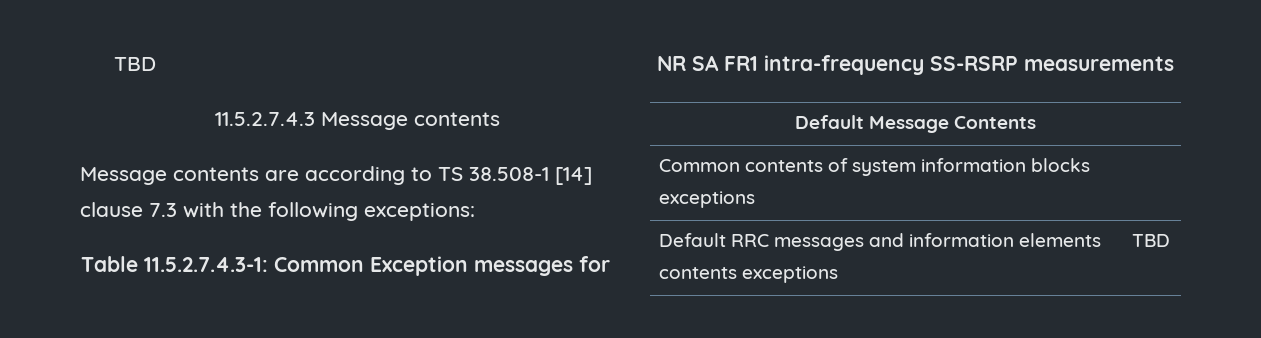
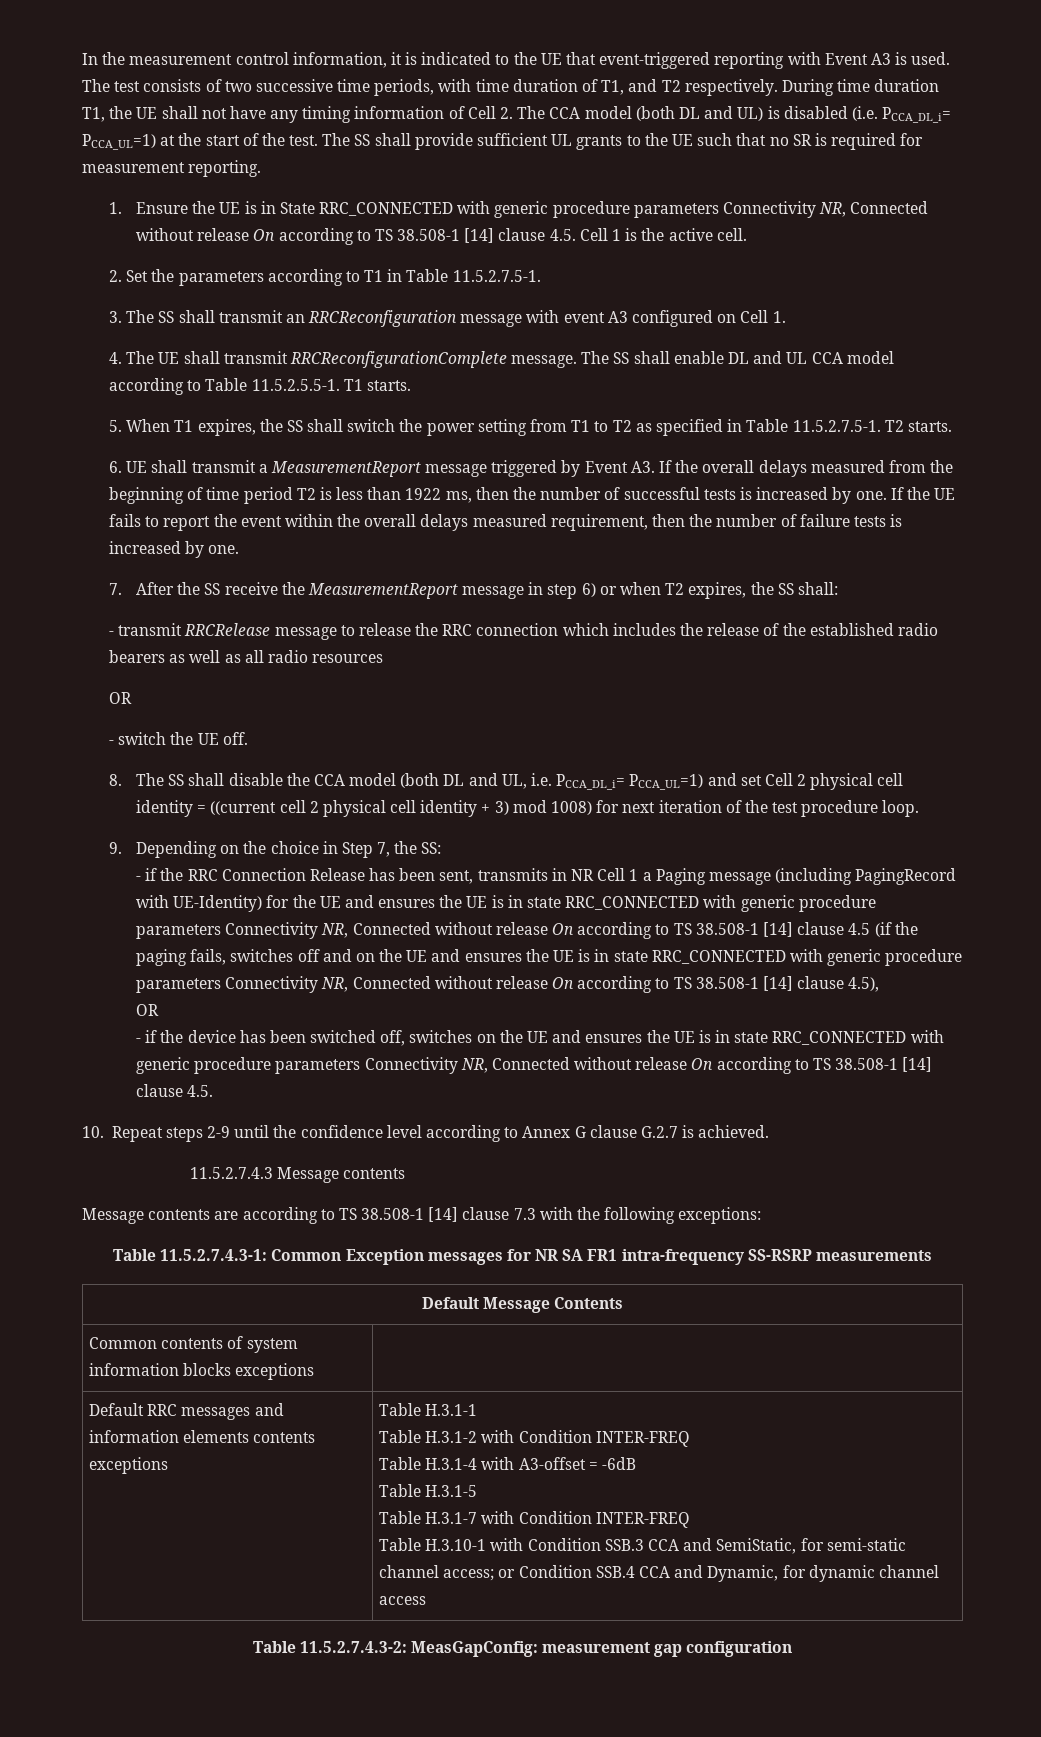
[113,57,156,71] TBD -> [82,52,951,69] [82,79,940,96] [82,106,952,123] [82,133,924,150] [82,160,262,177] [108,201,929,218] [135,228,747,245] [108,269,541,286] [108,310,786,327] [108,351,894,368] [108,378,411,395] [108,419,952,436] [108,460,954,477] [108,487,956,504] [108,514,903,531] [108,541,240,558] [108,582,838,599] [108,623,938,640] [108,650,384,663] [108,692,132,704] [108,732,248,745] [108,773,904,790] [135,800,920,817] [108,841,442,858] [135,868,957,885] [135,895,876,912] [135,922,918,939] [135,949,963,966] [135,976,880,993] [135,1004,159,1016] [135,1030,944,1046] [135,1057,933,1074] [135,1084,214,1097] [82,1125,770,1142] In the measurement control information, it is indicated to the UE that event-triggered reporting with Event A3 is used. The test consists of two successive time periods, with time duration of T1, and T2 respectively. During time duration T1, the UE shall not have any timing information of Cell 2. The CCA model (both DL and UL) is disabled (i.e. PCCA_DL_i= PCCA_UL=1) at the start of the test. The SS shall provide sufficient UL grants to the UE such that no SR is required for measurement reporting. // 1. Ensure the UE is in State RRC_CONNECTED with generic procedure parameters Connectivity NR, Connected without release On according to TS 38.508-1 [14] clause 4.5. Cell 1 is the active cell. // 2. Set the parameters according to T1 in Table 11.5.2.7.5-1. // 3. The SS shall transmit an RRCReconfiguration message with event A3 configured on Cell 1. // 4. The UE shall transmit RRCReconfigurationComplete message. The SS shall enable DL and UL CCA model according to Table 11.5.2.5.5-1. T1 starts. // 5. When T1 expires, the SS shall switch the power setting from T1 to T2 as specified in Table 11.5.2.7.5-1. T2 starts. // 6. UE shall transmit a MeasurementReport message triggered by Event A3. If the overall delays measured from the beginning of time period T2 is less than 1922 ms, then the number of successful tests is increased by one. If the UE fails to report the event within the overall delays measured requirement, then the number of failure tests is increased by one. // 7. After the SS receive the MeasurementReport message in step 6) or when T2 expires, the SS shall: // - transmit RRCRelease message to release the RRC connection which includes the release of the established radio bearers as well as all radio resources // OR // - switch the UE off. // 8. The SS shall disable the CCA model (both DL and UL, i.e. PCCA_DL_i= PCCA_UL=1) and set Cell 2 physical cell identity = ((current cell 2 physical cell identity + 3) mod 1008) for next iteration of the test procedure loop. // 9. Depending on the choice in Step 7, the SS: // - if the RRC Connection Release has been sent, transmits in NR Cell 1 a Paging message (including PagingRecord with UE-Identity) for the UE and ensures the UE is in state RRC_CONNECTED with generic procedure parameters Connectivity NR, Connected without release On according to TS 38.508-1 [14] clause 4.5 (if the paging fails, switches off and on the UE and ensures the UE is in state RRC_CONNECTED with generic procedure parameters Connectivity NR, Connected without release On according to TS 38.508-1 [14] clause 4.5), // OR // - if the device has been switched off, switches on the UE and ensures the UE is in state RRC_CONNECTED with generic procedure parameters Connectivity NR, Connected without release On according to TS 38.508-1 [14] clause 4.5. // 10. Repeat steps 2-9 until the confidence level according to Annex G clause G.2.7 is achieved.
[1131,234,1170,247] TBD -> [379,1403,478,1416] [379,1430,690,1447] [379,1457,637,1470] [379,1484,478,1497] [379,1511,690,1528] [379,1538,906,1554] [379,1565,939,1582] [379,1596,427,1605] [252,1641,793,1657] Table H.3.1-1 // Table H.3.1-2 with Condition INTER-FREQ // Table H.3.1-4 with A3-offset = -6dB // Table H.3.1-5 // Table H.3.1-7 with Condition INTER-FREQ // Table H.3.10-1 with Condition SSB.3 CCA and SemiStatic, for semi-static channel access; or Condition SSB.4 CCA and Dynamic, for dynamic channel access // Table 11.5.2.7.4.3-2: MeasGapConfig: measurement gap configuration

